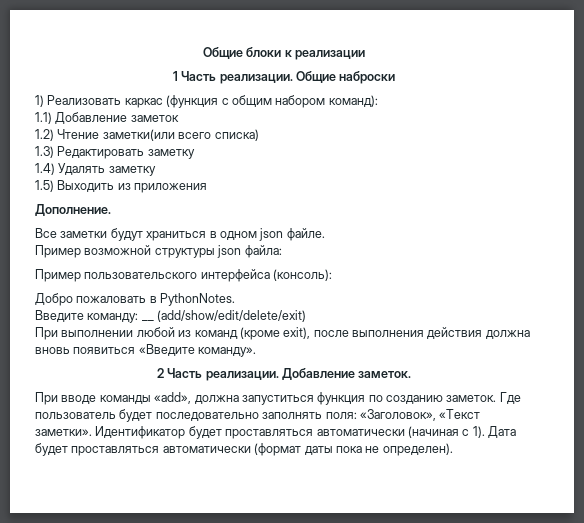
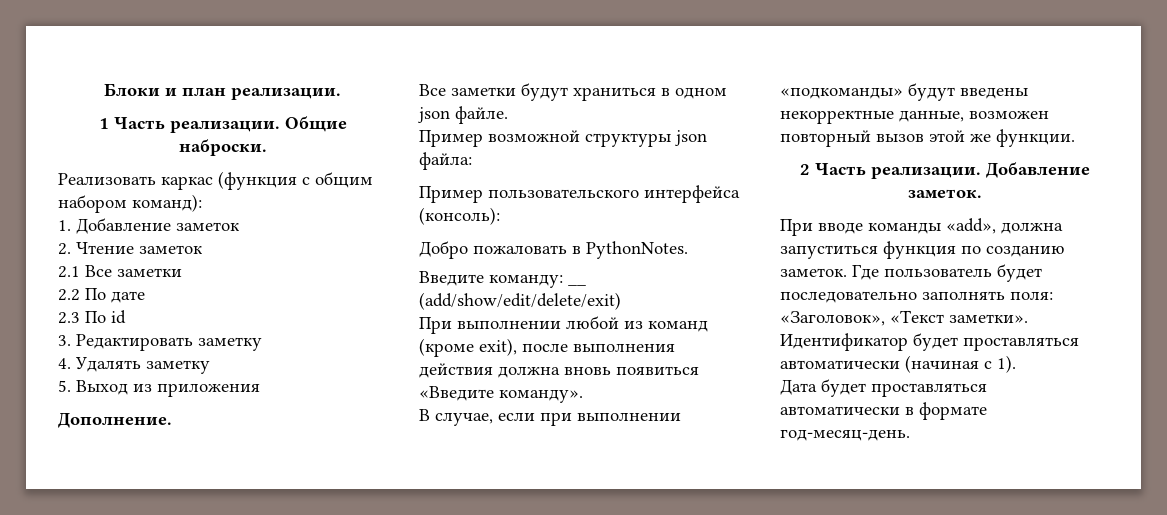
[202,47,366,60] Общие блоки к реализации -> [104,83,341,100] Блоки и план реализации.
[339,71,396,84] [35,95,44,107] наброски // 1) -> [178,139,267,156] наброски. //
[35,112,52,124] 1.1) -> [58,220,71,231] 1.
[35,129,259,141] [35,146,54,158] 1.2) Чтение заметки(или всего списка) // 1.3) -> [58,242,203,255] [58,265,182,278] [58,288,145,303] [58,310,126,324] [58,335,71,346] 2. Чтение заметок // 2.1 Все заметки // 2.2 По дате // 2.3 По id // 3.
[35,163,55,175] 1.4) -> [58,358,71,369] 4.
[35,180,115,192] 1.5) Выходить -> [58,380,128,395] 5. Выход
(257, 352) none -> [419,409,681,426] [780,83,1028,101] [780,110,1049,124] [780,129,1075,147] // В случае, если при выполнении «подкоманды» будут введены некорректные данные, возможен повторный вызов этой же функции.
(485, 432) none -> (1016, 364) //
[254,443,453,456] (формат даты пока не определен). -> [905,402,987,420] [780,429,910,441] в формате год-месяц-день.

